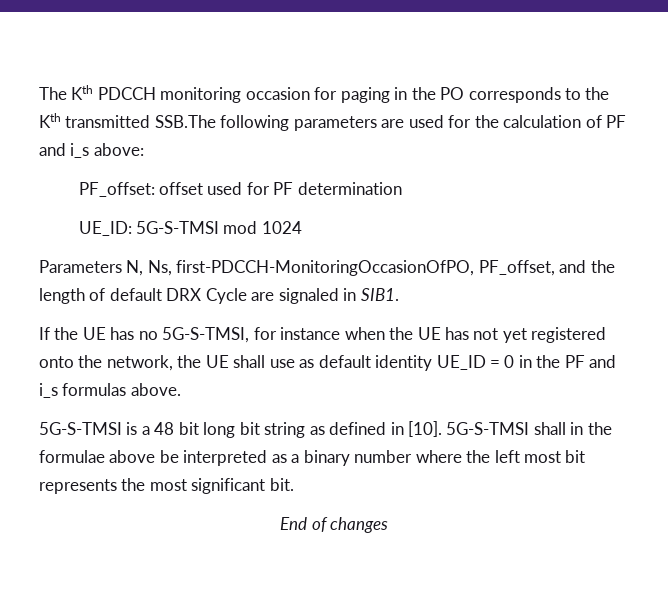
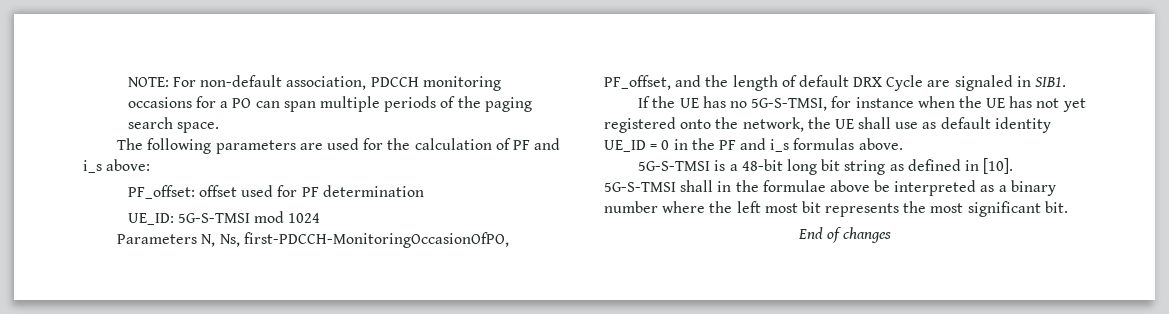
[39,85,610,103] [39,113,216,128] The Kth PDCCH monitoring occasion for paging in the PO corresponds to the Kth transmitted SSB.The -> [127,75,501,91] [127,96,532,112] [127,117,220,133] [117,138,144,150] NOTE: For non-default association, PDCCH monitoring occasions for a PO can span multiple periods of the paging search space. // The
[154,422,199,435] 48 bit -> [741,159,783,171] 48-bit

